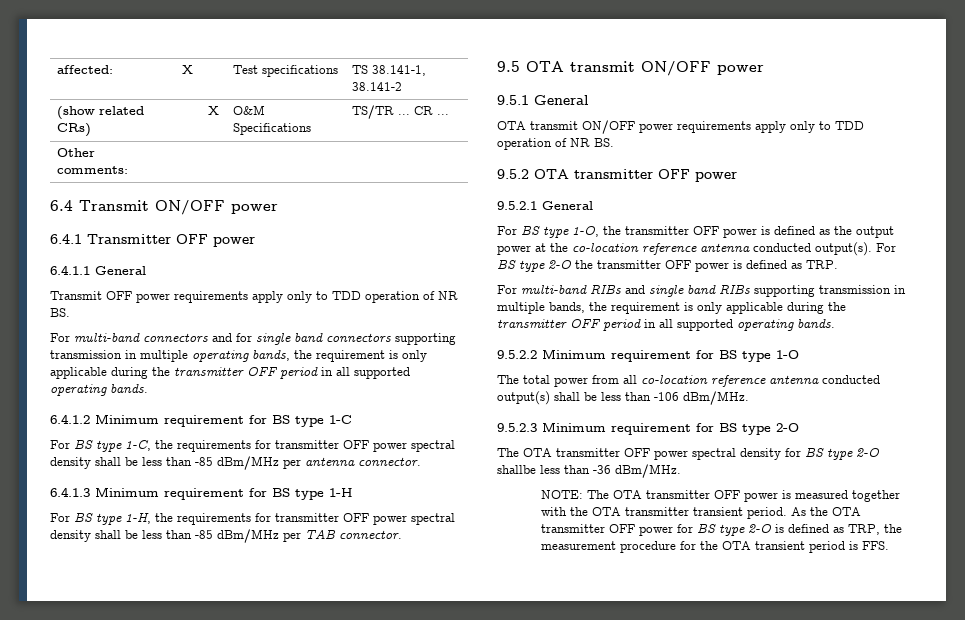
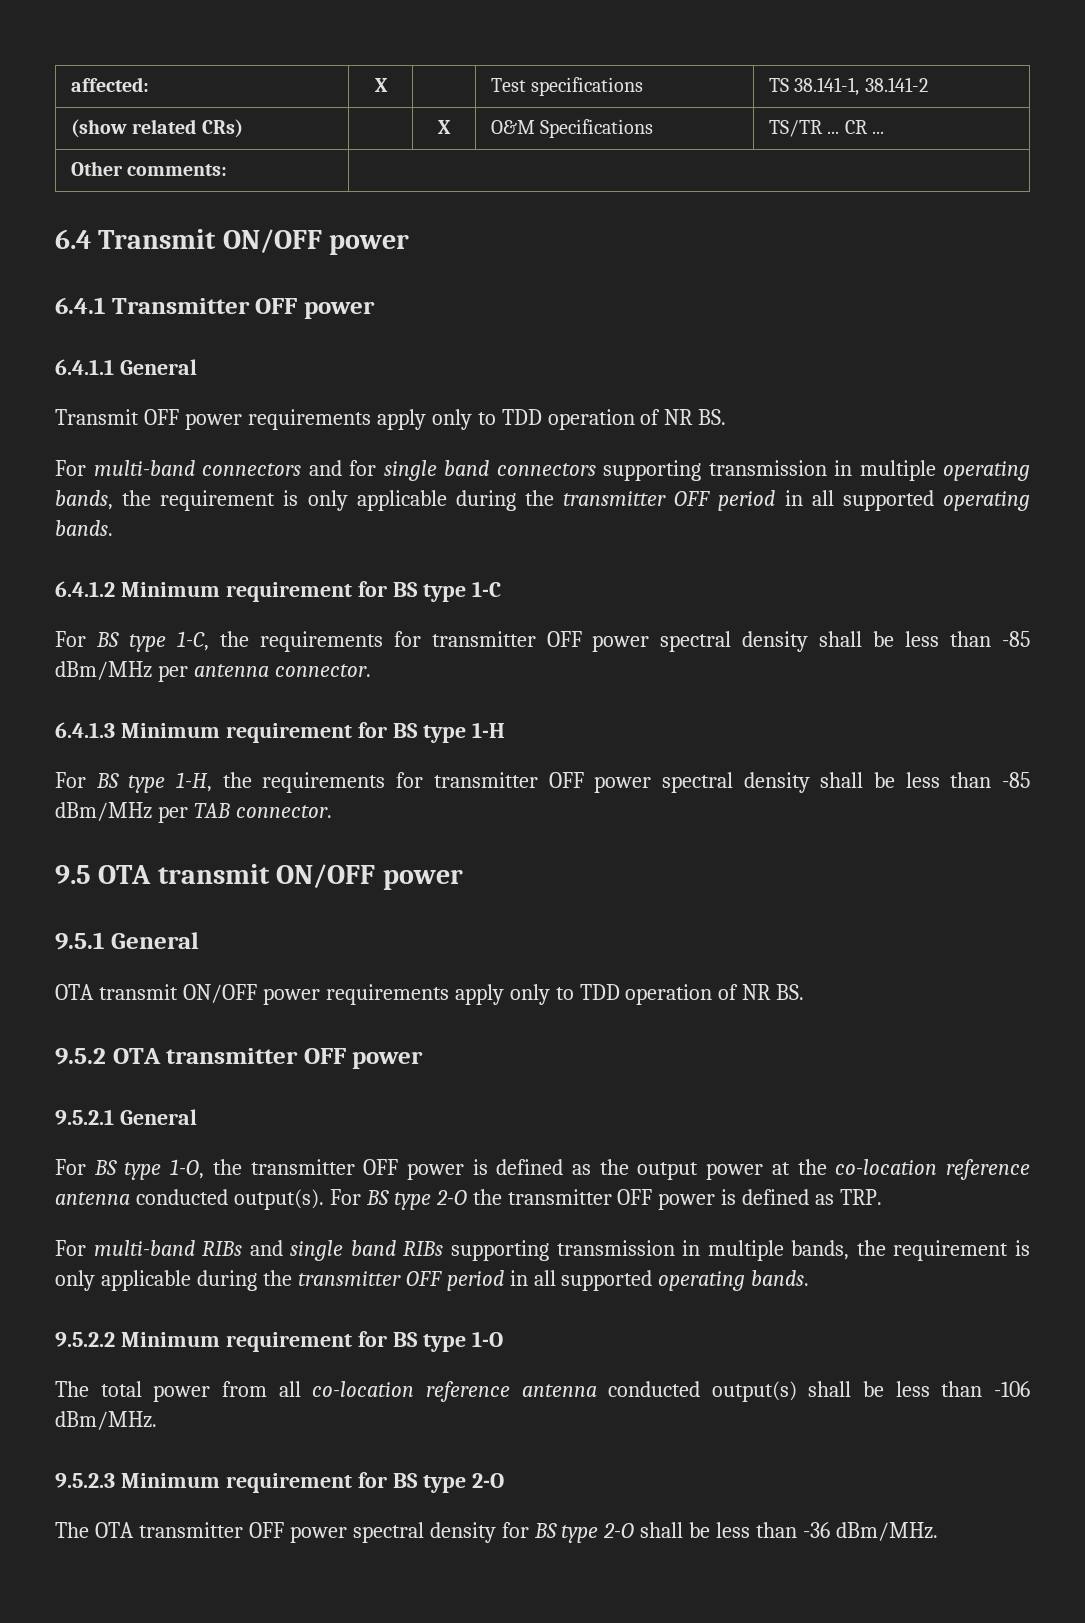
[497,465,536,474] shallbe -> [640,1522,711,1538] shall be
[541,490,901,502] [541,507,862,519] [541,523,903,536] [541,541,890,553] // NOTE: The OTA transmitter OFF power is measured together with the OTA transmitter transient period. As the OTA transmitter OFF power for BS type 2-O is defined as TRP, the measurement procedure for the OTA transient period is FFS. -> (939, 1531) none

